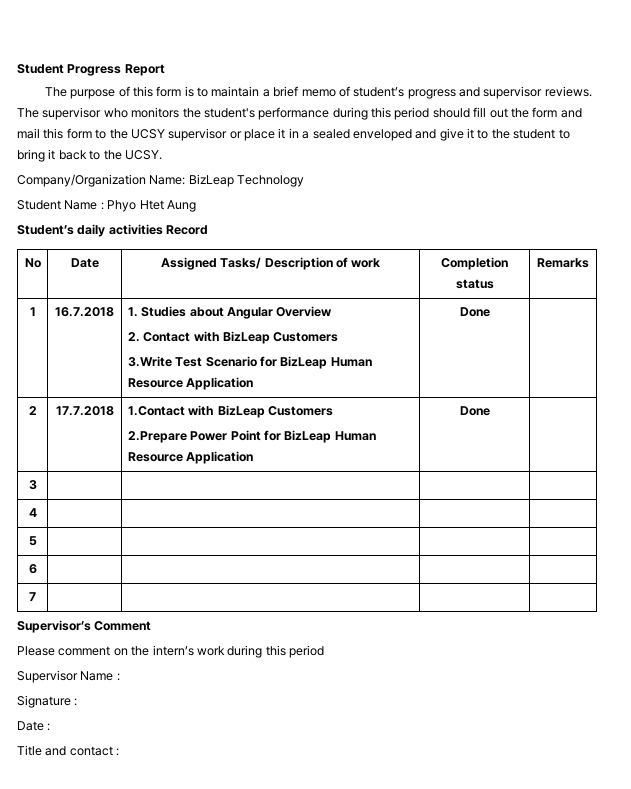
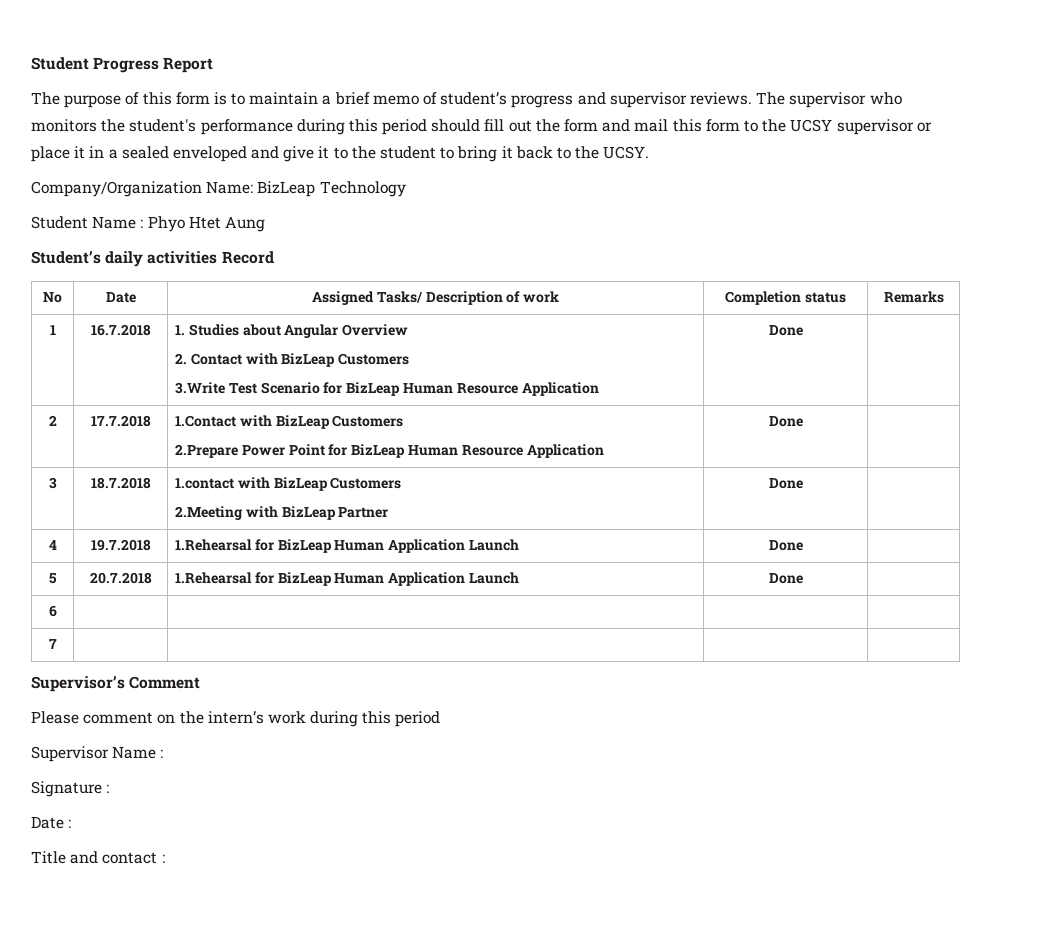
[28,508,37,517] [28,536,37,546] | | | // 4 | | | | // 5 | | | -> [90,477,151,489] [175,477,402,491] [175,506,389,520] [768,478,803,489] [48,540,57,550] [90,539,151,551] [175,539,520,553] [768,540,803,551] [49,573,57,584] [89,572,152,584] [175,572,520,586] [768,573,803,584] 18.7.2018 | 1.contact with BizLeap Customers // 2.Meeting with BizLeap Partner | Done | // 4 | 19.7.2018 | 1.Rehearsal for BizLeap Human Application Launch | Done | // 5 | 20.7.2018 | 1.Rehearsal for BizLeap Human Application Launch | Done

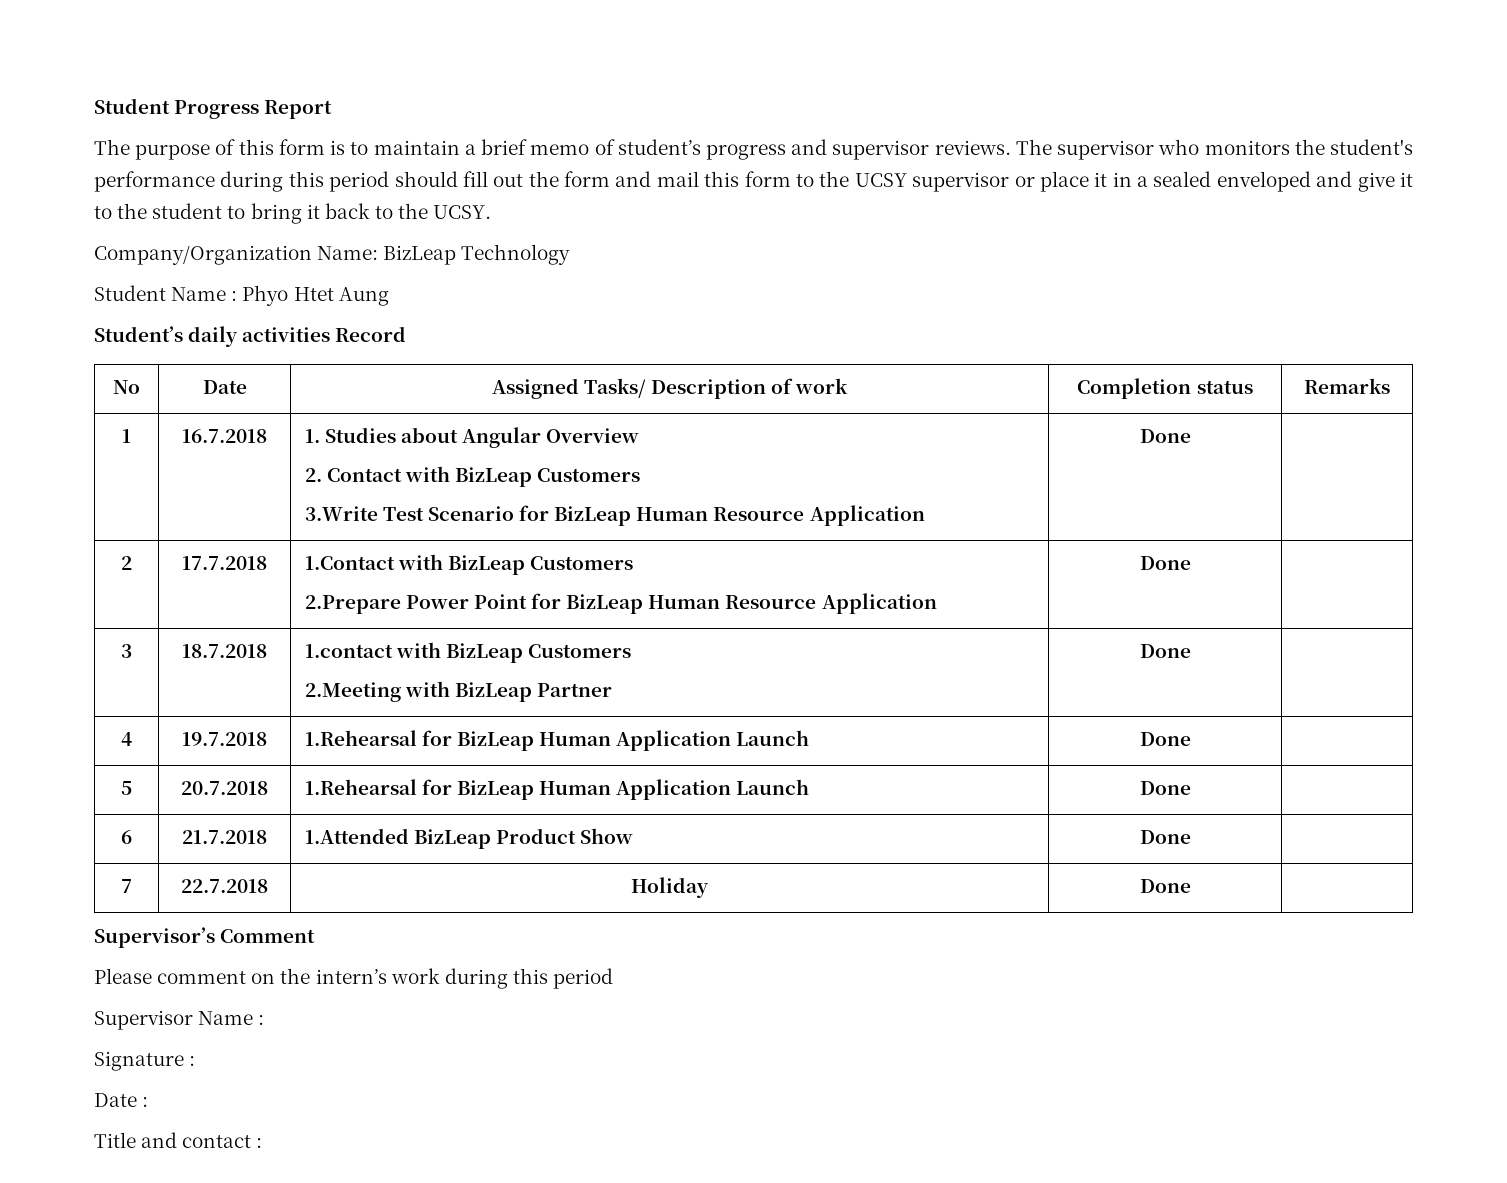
[48,639,57,649] | | | // 7 | | | -> [182,830,267,844] [304,828,634,849] [1139,830,1191,844] [121,879,132,893] [181,879,268,893] [631,877,709,898] [1139,879,1191,893] 21.7.2018 | 1.Attended BizLeap Product Show | Done | // 7 | 22.7.2018 | Holiday | Done

